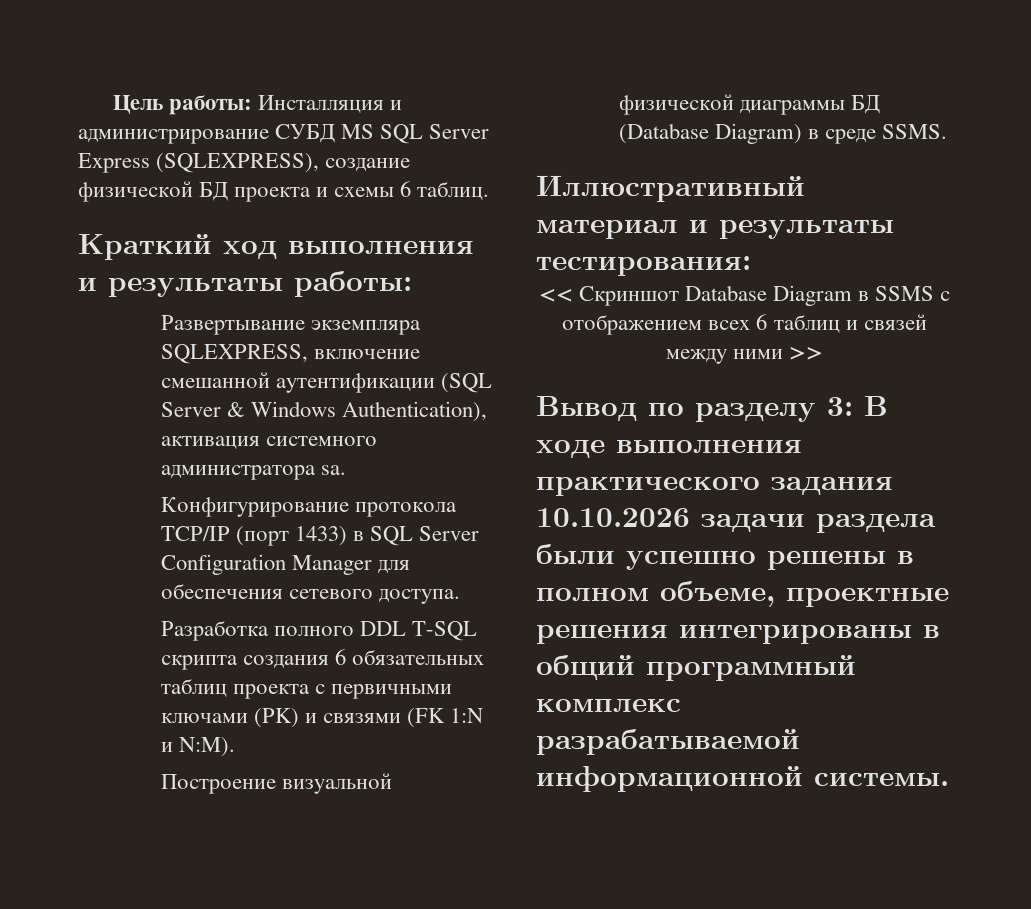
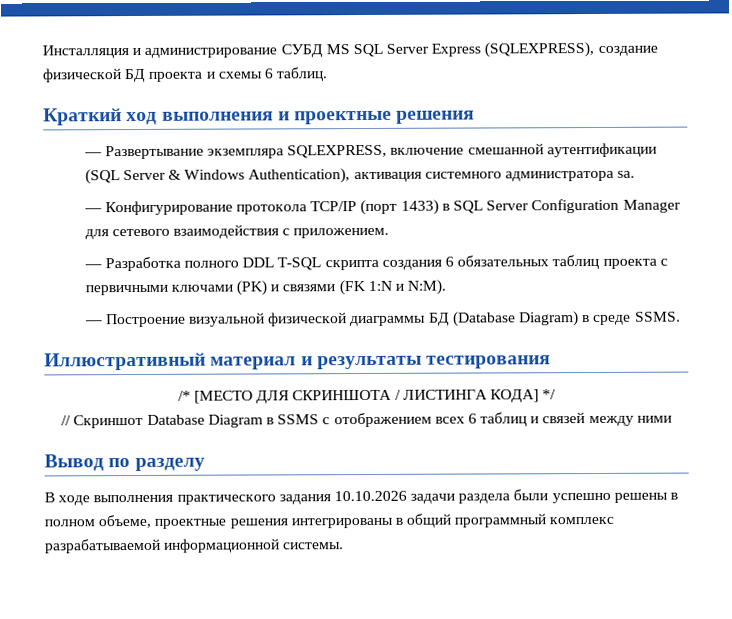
[112,95,252,115] Цель работы: -> (42, 52) none
[108,271,412,297] результаты работы: // -> [294,110,476,125] [83,152,102,157] проектные решения // —
(346, 470) none -> [83,208,102,213] —
[160,583,460,604] обеспечения сетевого доступа. // -> [111,224,390,239] [83,264,102,269] сетевого взаимодействия с приложением. // —
(235, 747) none -> [84,320,103,325] —
[536,256,751,276] [538,288,573,302] тестирования: // << -> [426,355,552,369] [177,389,557,404] [61,415,72,426] тестирования // /* [МЕСТО ДЛЯ СКРИНШОТА / ЛИСТИНГА КОДА] */ // //
[789,346,824,360] >> -> (672, 419) none
[827,397,853,416] 3: -> (205, 464) //

